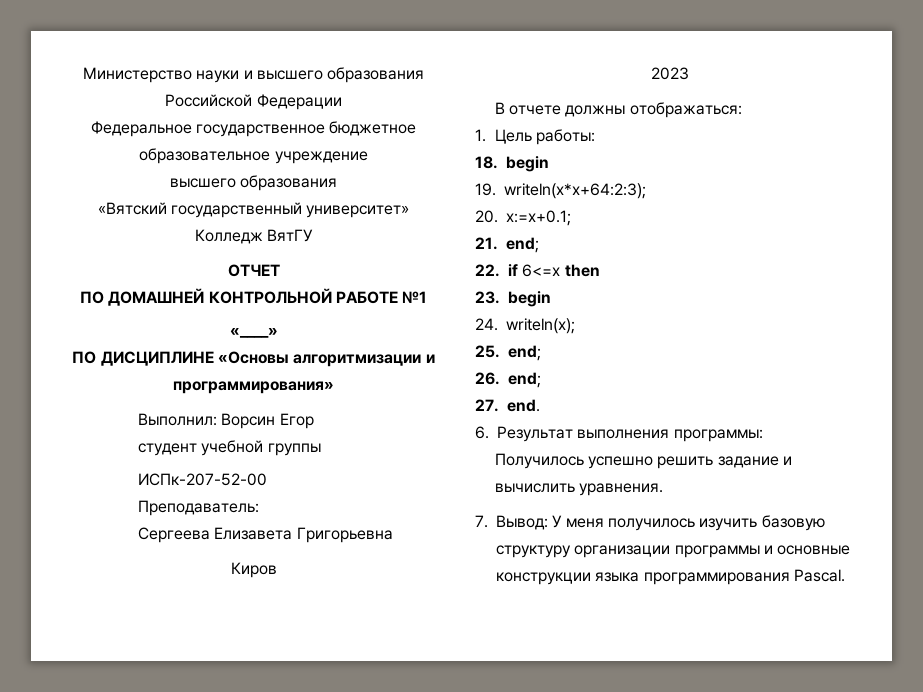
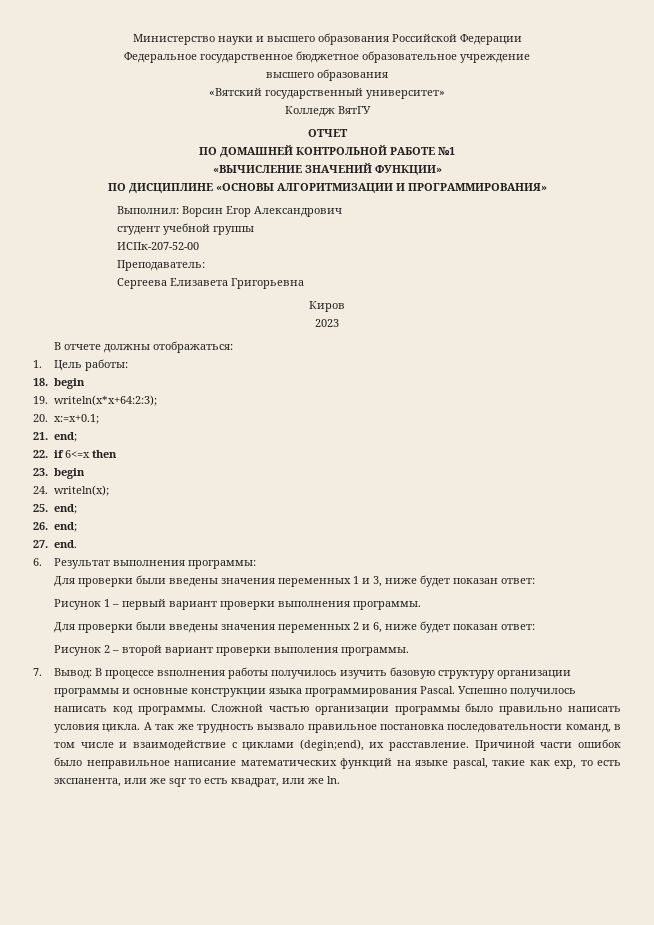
[229,328,278,338] «____» -> [212,163,442,176] «ВЫЧИСЛЕНИЕ ЗНАЧЕНИЙ ФУНКЦИИ»
[218,351,435,367] [173,381,334,394] «Основы алгоритмизации и программирования» -> [215,183,547,194] «ОСНОВЫ АЛГОРИТМИЗАЦИИ И ПРОГРАММИРОВАНИЯ»
(314, 421) none -> [254,206,343,217] Александрович
[494,453,793,469] [494,483,664,496] [475,515,604,530] Получилось успешно решить задание и вычислить уравнения. // 7. Вывод: У меня -> [54,575,536,587] [54,599,422,610] [54,621,536,633] [54,645,410,656] [33,667,269,679] Для проверки были введены значения переменных 1 и 3, ниже будет показан ответ: // Рисунок 1 – первый вариант проверки выполнения программы. // Для проверки были введены значения переменных 2 и 6, ниже будет показан ответ: // Рисунок 2 – второй вариант проверки выполения программы. // 7. Вывод: В процессе вsполнения работы
(845, 575) none -> [458,686,577,697] [54,703,621,715] [54,722,622,733] [54,739,622,751] [54,757,622,769] [54,776,341,787] Успешно получилось написать код программы. Сложной частью организации программы было правильно написать условия цикла. А так же трудность вызвало правильное постановка последовательности команд, в том числе и взаимодействие с циклами (degin;end), их расставление. Причиной части ошибок было неправильное написание математических функций на языке pascal, такие как exp, то есть экспанента, или же sqr то есть квадрат, или же ln.

